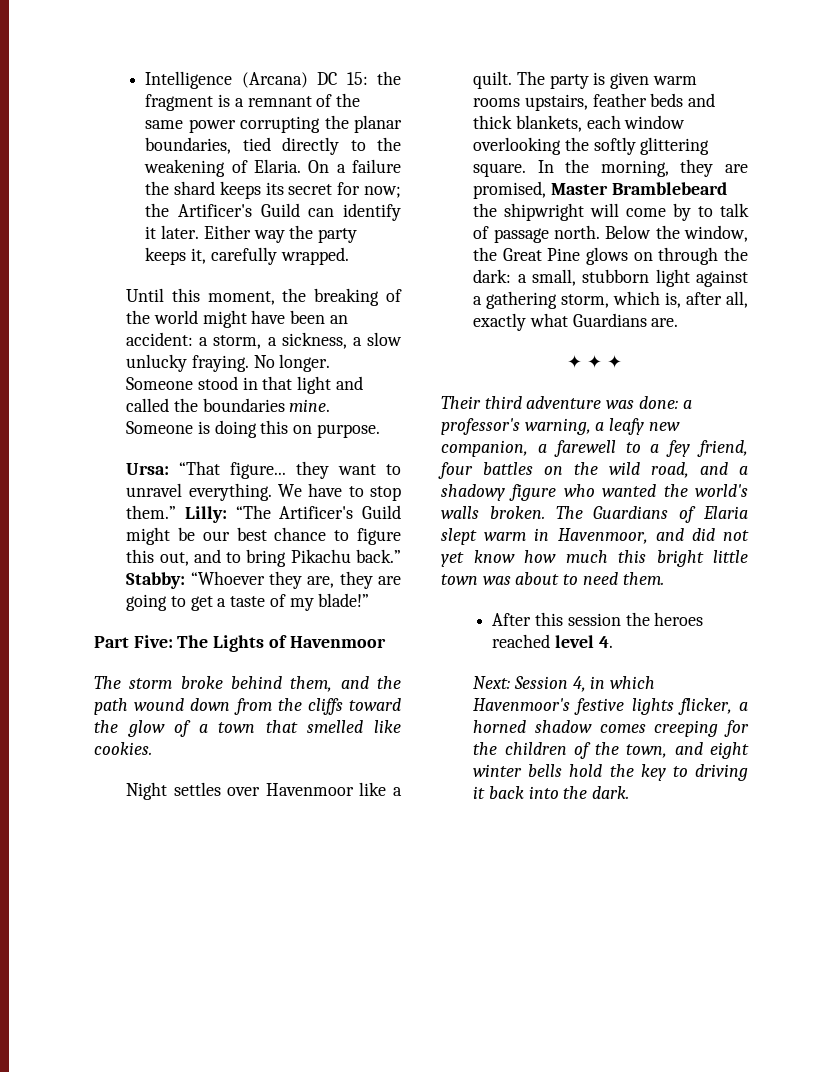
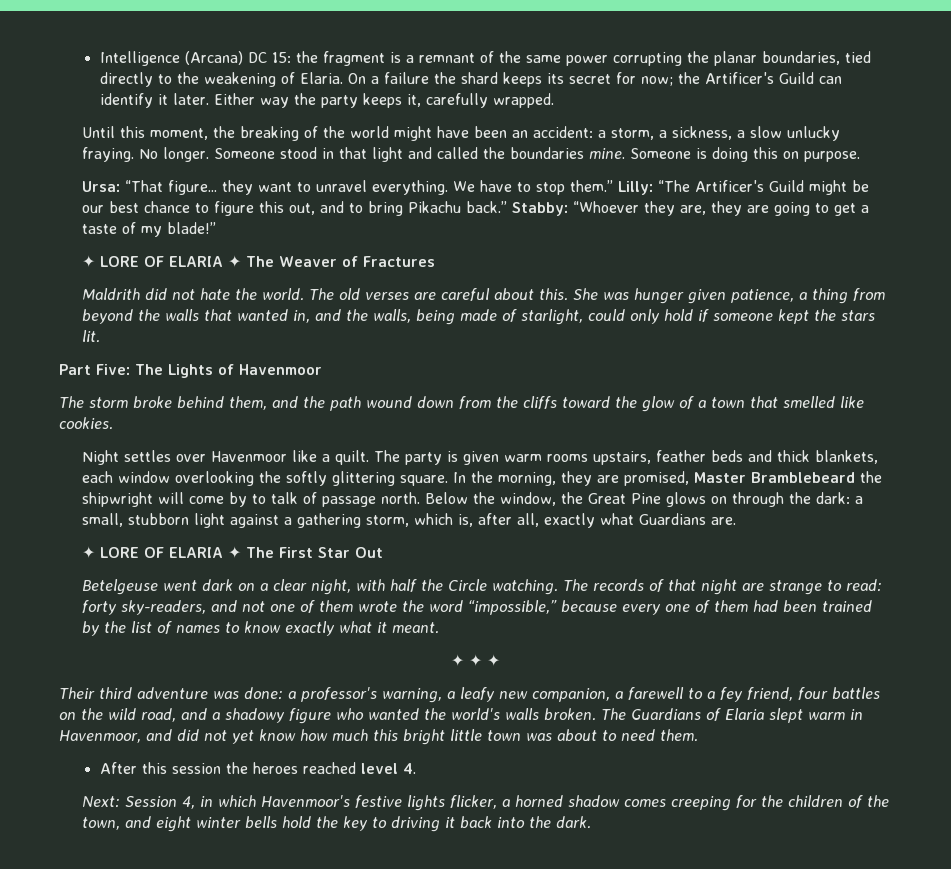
(370, 600) none -> [82,255,436,268] [82,288,886,304] [82,309,876,325] [82,330,101,343] // ✦ LORE OF ELARIA ✦ The Weaver of Fractures // Maldrith did not hate the world. The old verses are careful about this. She was hunger given patience, a thing from beyond the walls that wanted in, and the walls, being made of starlight, could only hold if someone kept the stars lit.
(679, 322) none -> [82,546,384,559] [82,579,883,595] [82,600,873,615] [82,621,440,636] // ✦ LORE OF ELARIA ✦ The First Star Out // Betelgeuse went dark on a clear night, with half the Circle watching. The records of that night are strange to read: forty sky-readers, and not one of them wrote the word “impossible,” because every one of them had been trained by the list of names to know exactly what it meant.

